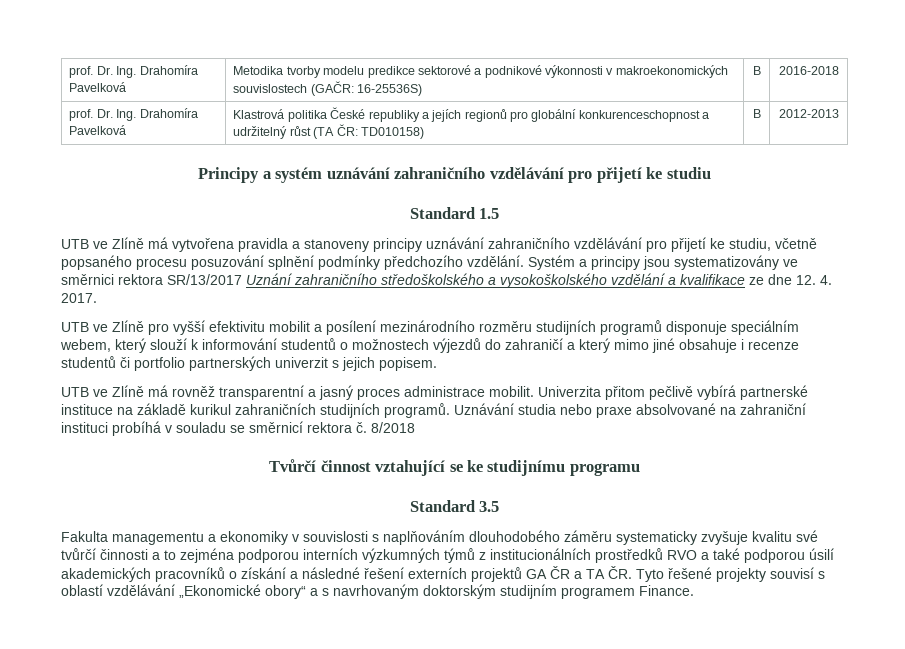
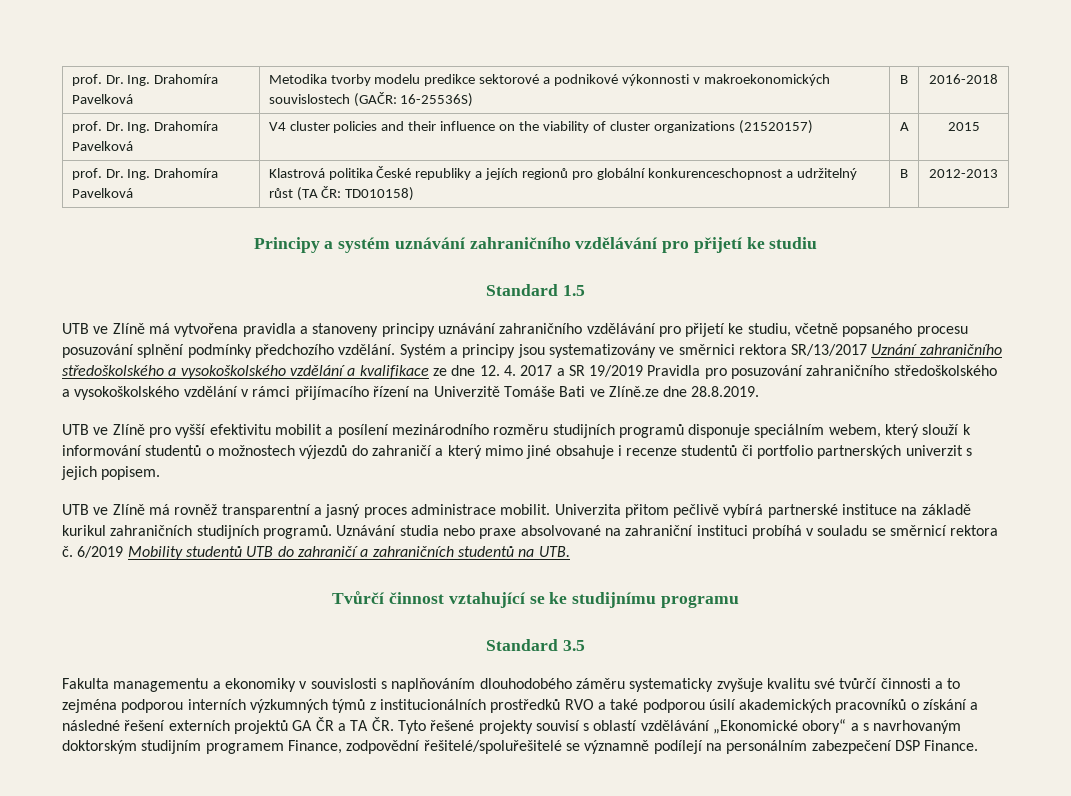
(839, 70) none -> [71,121,219,133] [71,141,133,151] [268,120,813,134] [899,122,909,131] [947,122,980,131] // prof. Dr. Ing. Drahomíra Pavelková | V4 cluster policies and their influence on the viability of cluster organizations (21520157) | A | 2015
[61,293,97,303] 2017. -> [520,365,997,379] [62,386,760,400] 2017 a SR 19/2019 Pravidla pro posuzování zahraničního středoškolského a vysokoškolského vzdělání v rámci přijímacího řízení na Univerzitě Tomáše Bati ve Zlíně.ze dne 28.8.2019.
[371,422,415,433] 8/2018 -> [77,546,570,560] 6/2019 Mobility studentů UTB do zahraničí a zahraničních studentů na UTB.
(635, 593) none -> [287,740,920,754] Finance, zodpovědní řešitelé/spoluřešitelé se významně podílejí na personálním zabezpečení DSP

